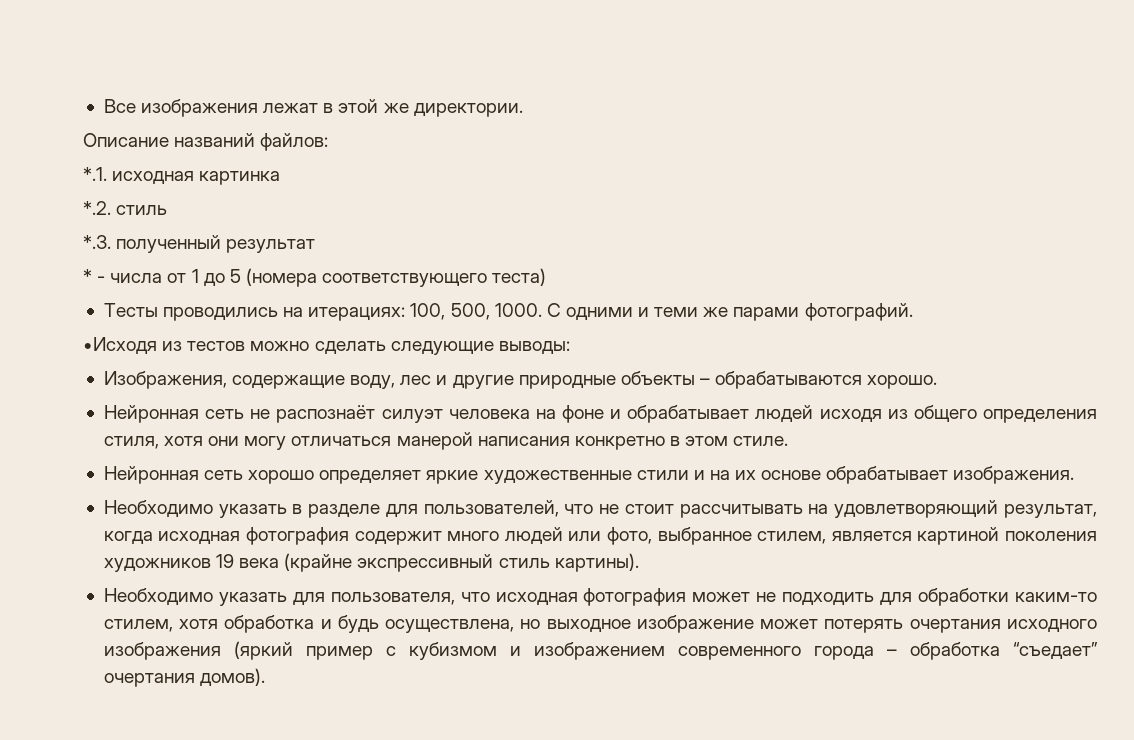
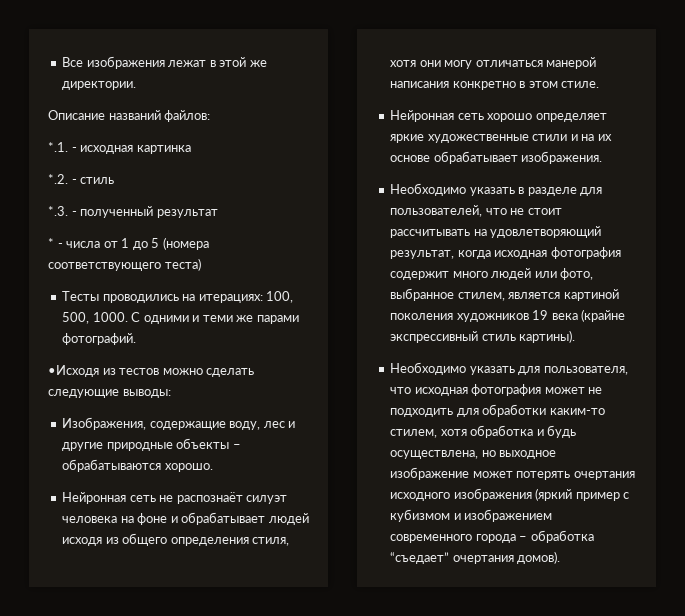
(107, 174) none -> [71,147,77,152] -
(111, 208) none -> [71,179,77,184] -
(111, 242) none -> [71,211,77,216] -

